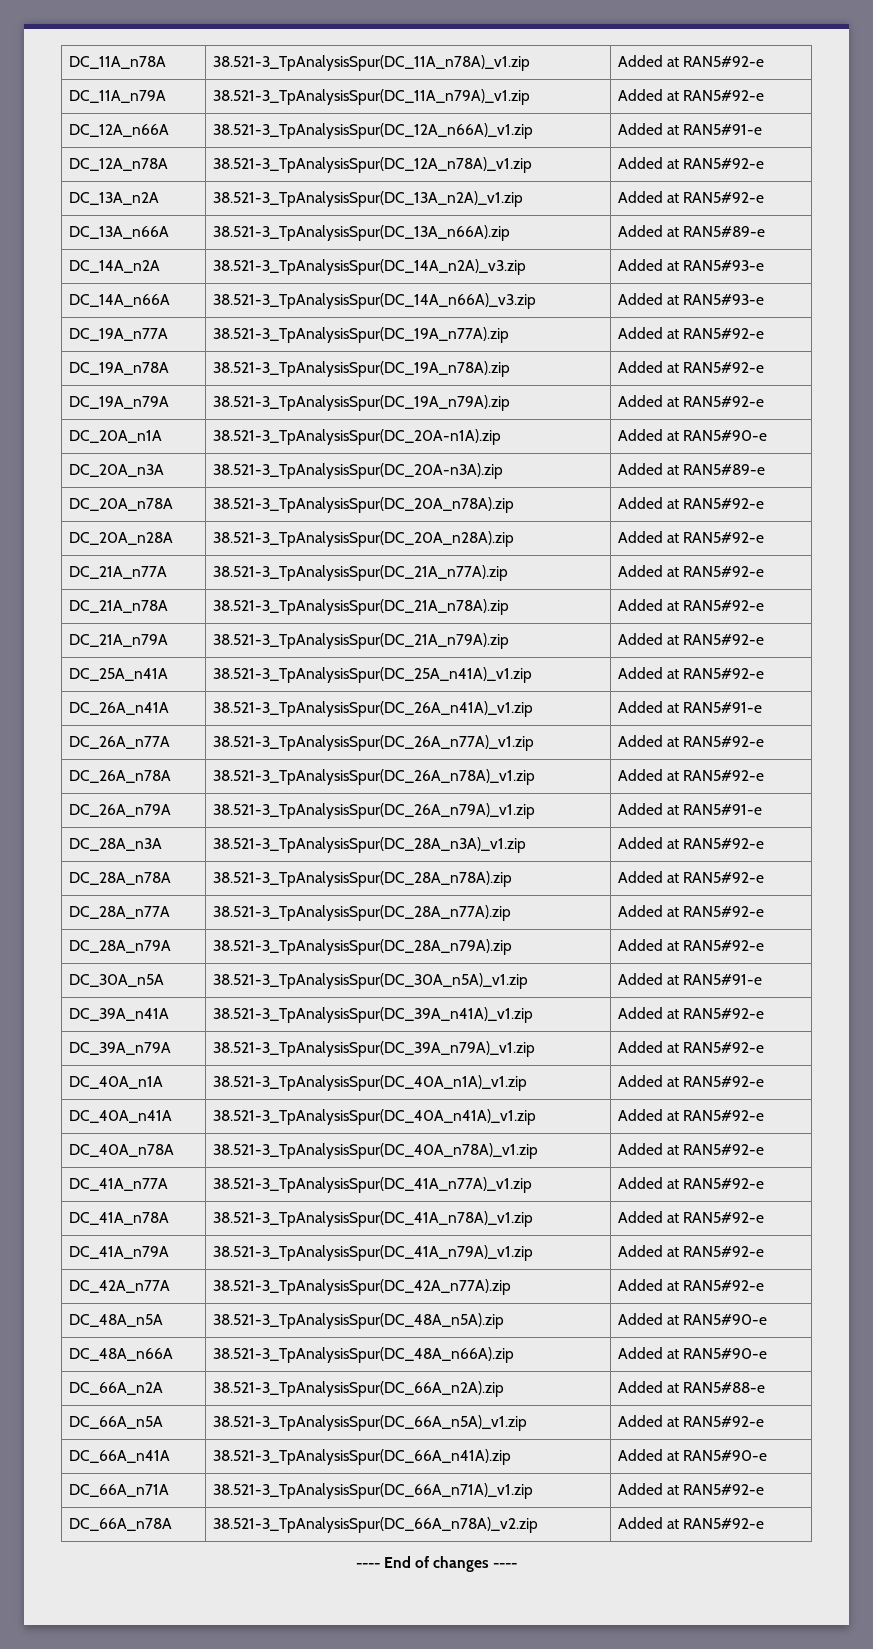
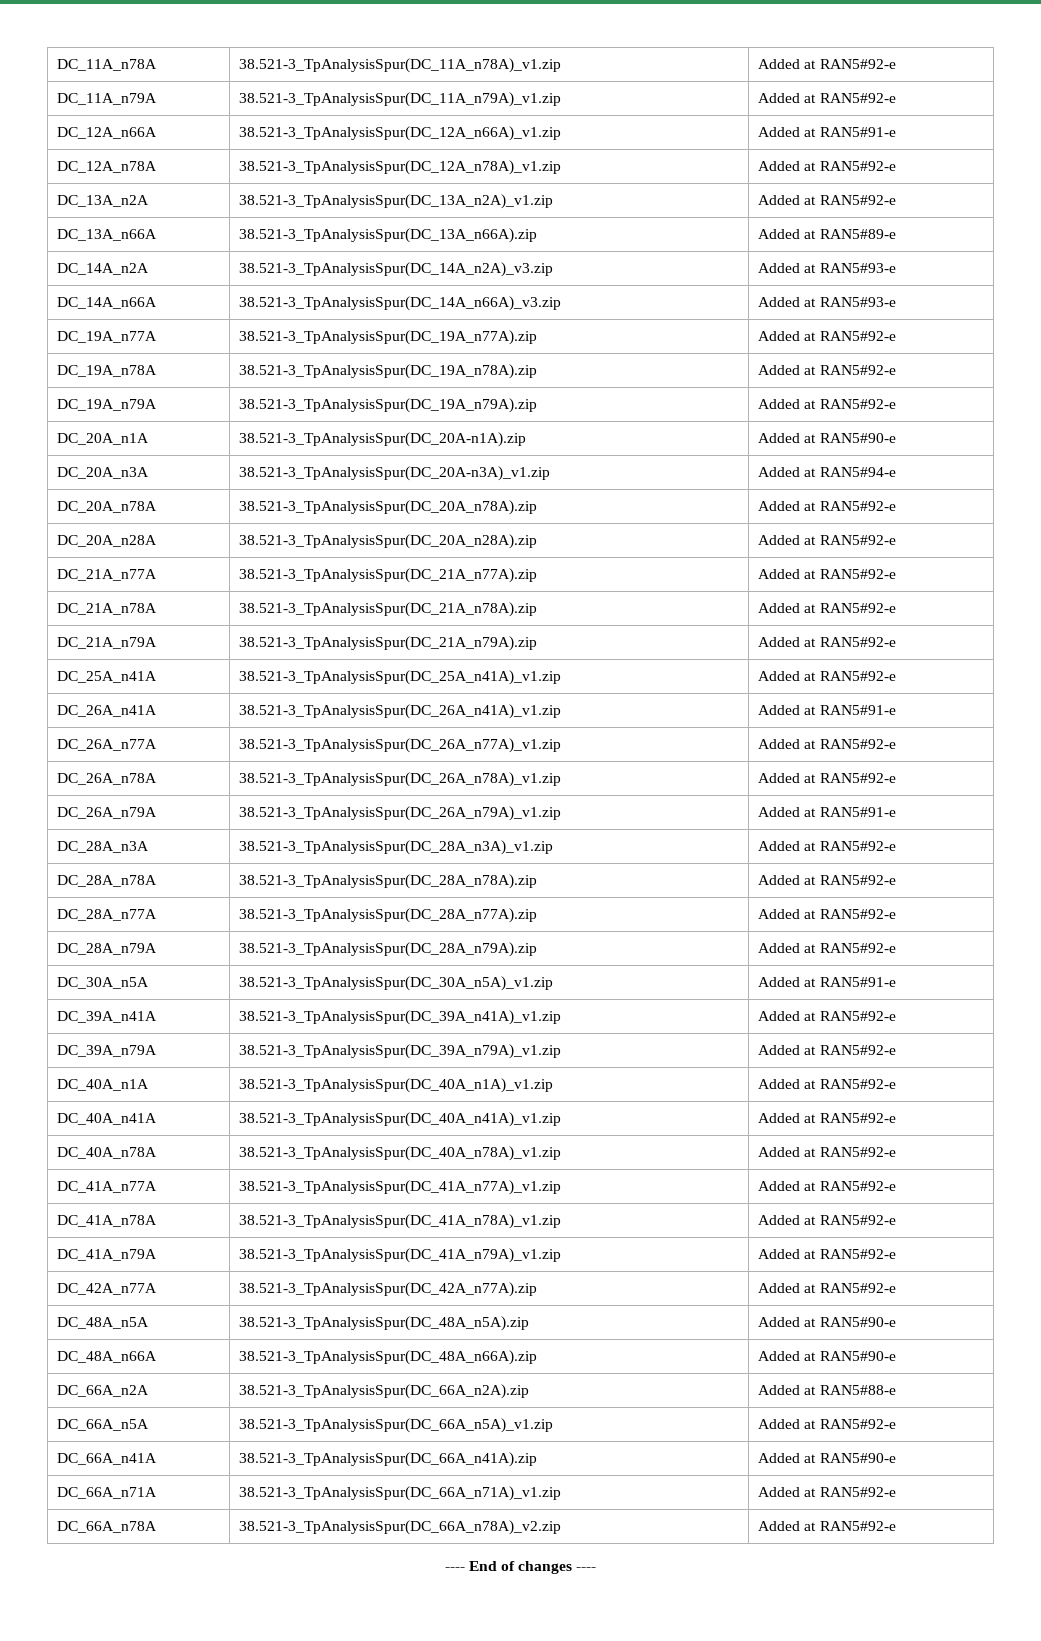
[213,463,504,479] [618,463,766,475] 38.521-3_TpAnalysisSpur(DC_20A-n3A).zip | Added at RAN5#89-e -> [239,466,551,481] [758,467,896,477] 38.521-3_TpAnalysisSpur(DC_20A-n3A)_v1.zip | Added at RAN5#94-e

